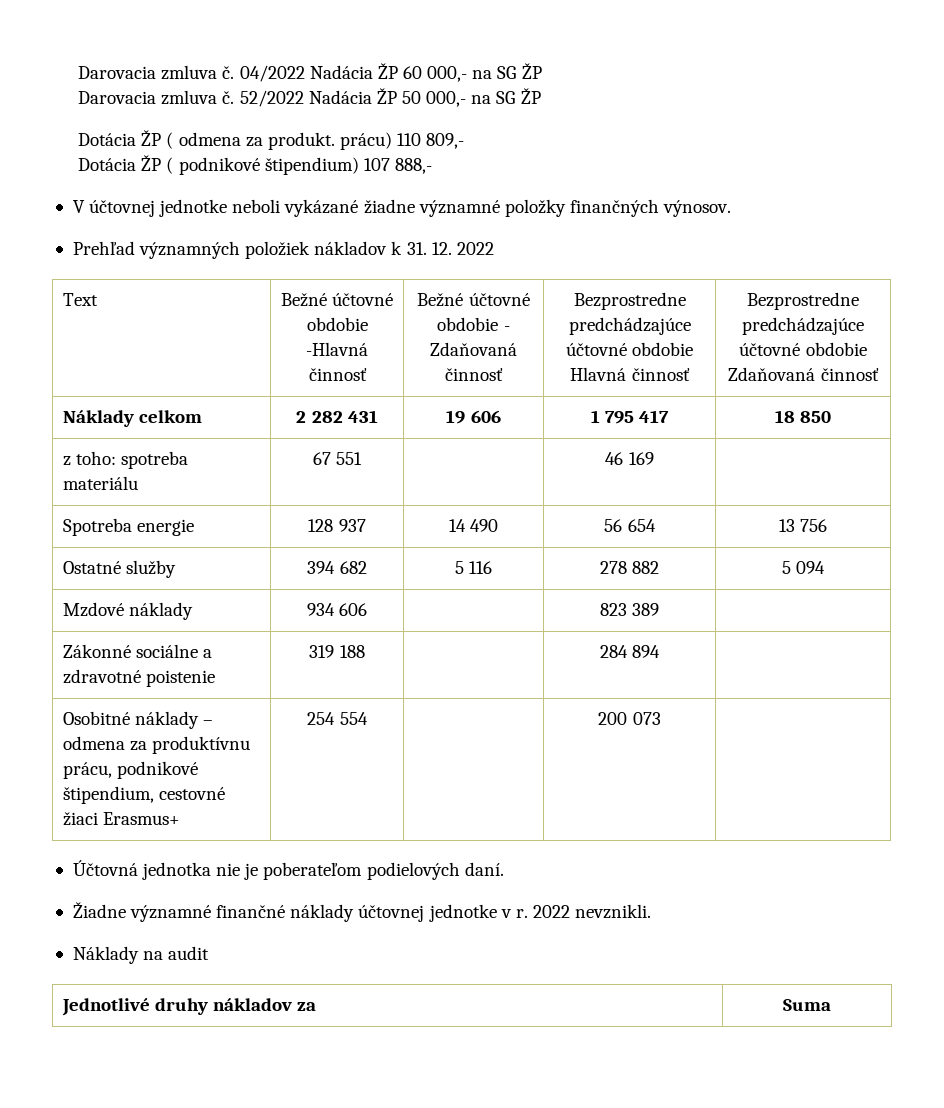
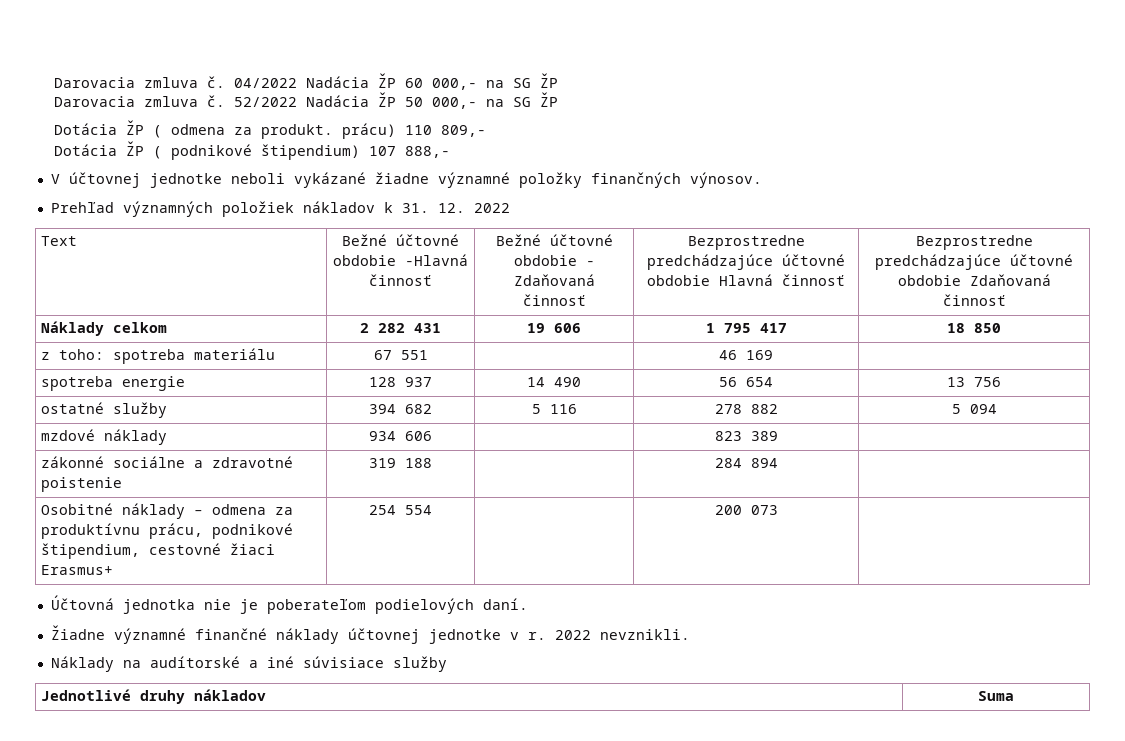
[62,518,132,536] Spotreba -> [41,376,114,391] spotreba
[62,561,121,574] Ostatné -> [41,402,105,414] ostatné
[62,602,124,617] Mzdové -> [41,429,96,441] mzdové
[62,644,131,658] Zákonné -> [41,456,105,468] zákonné
[168,946,210,960] audit -> [149,656,447,672] audítorské a iné súvisiace služby
[297,1002,317,1011] za -> (267, 695) none

